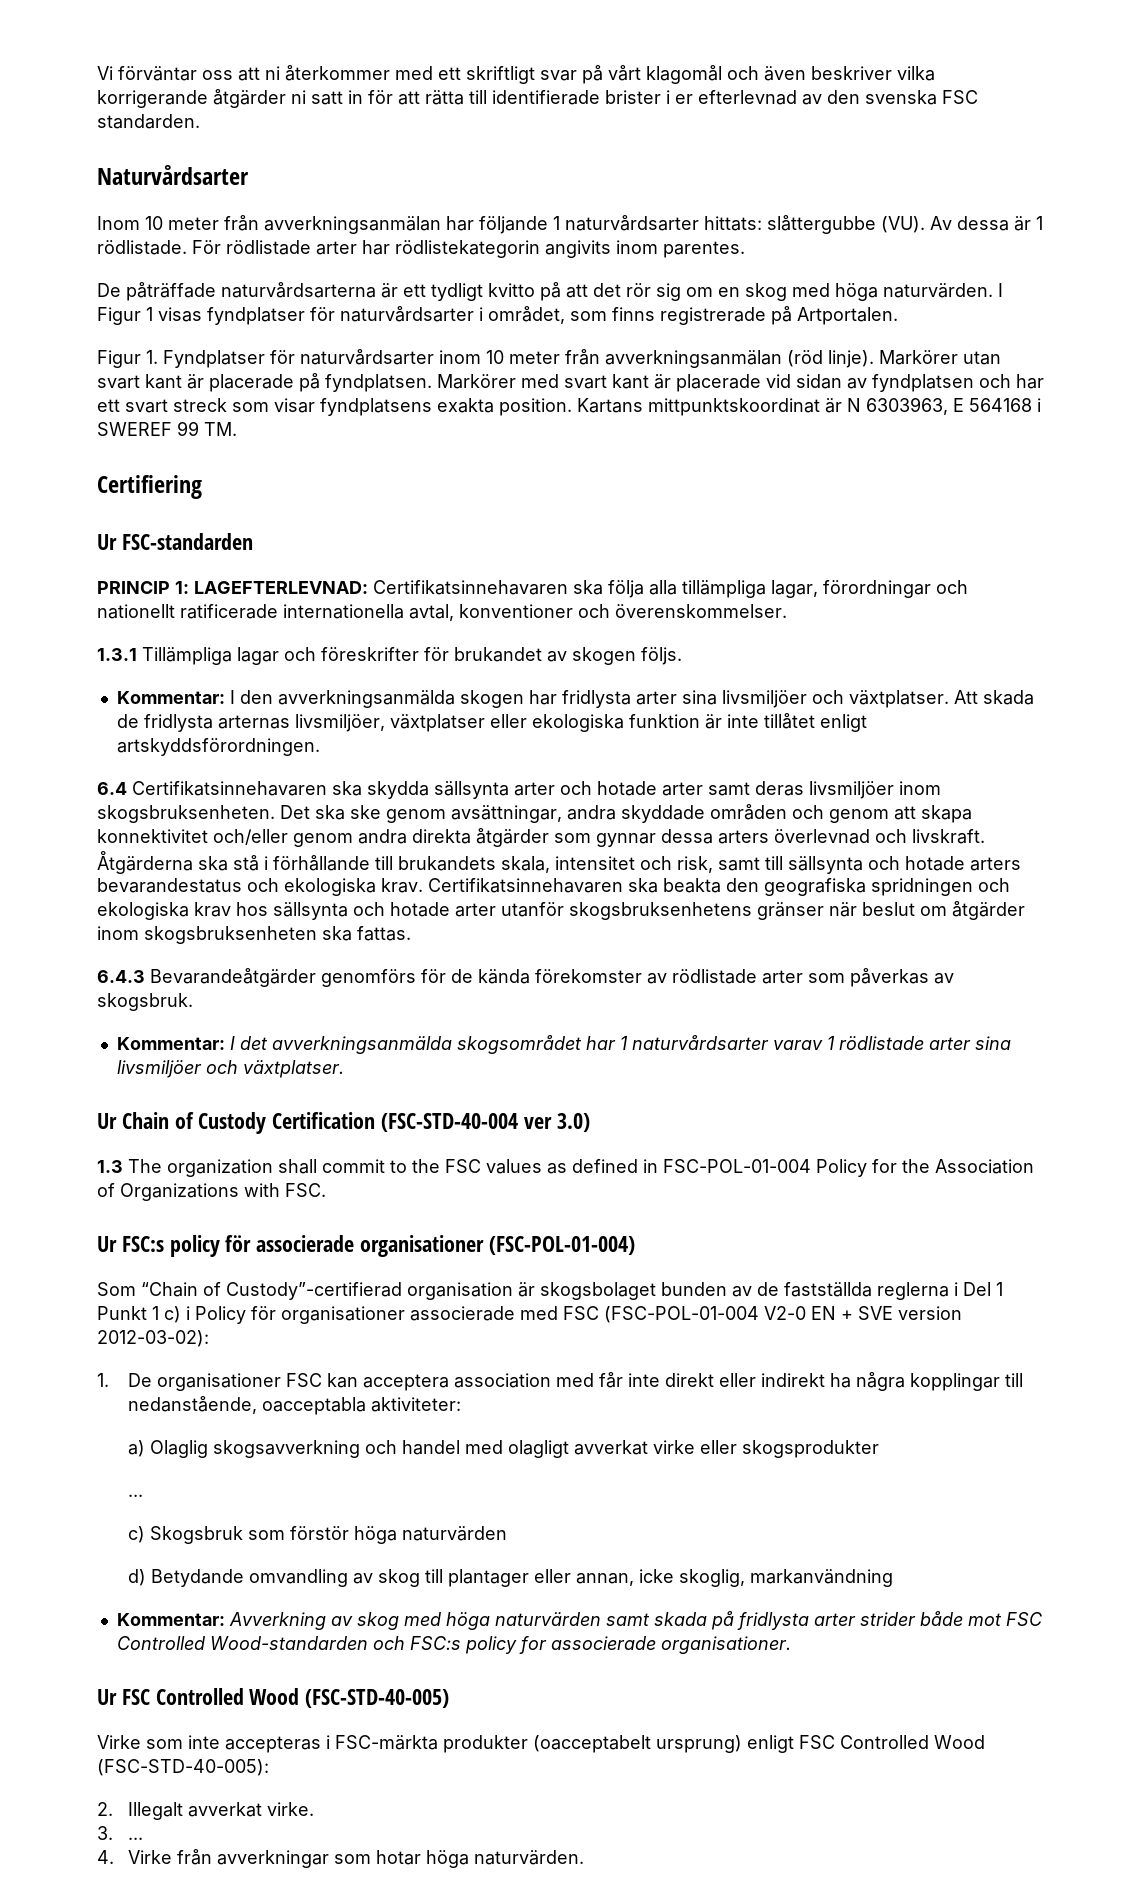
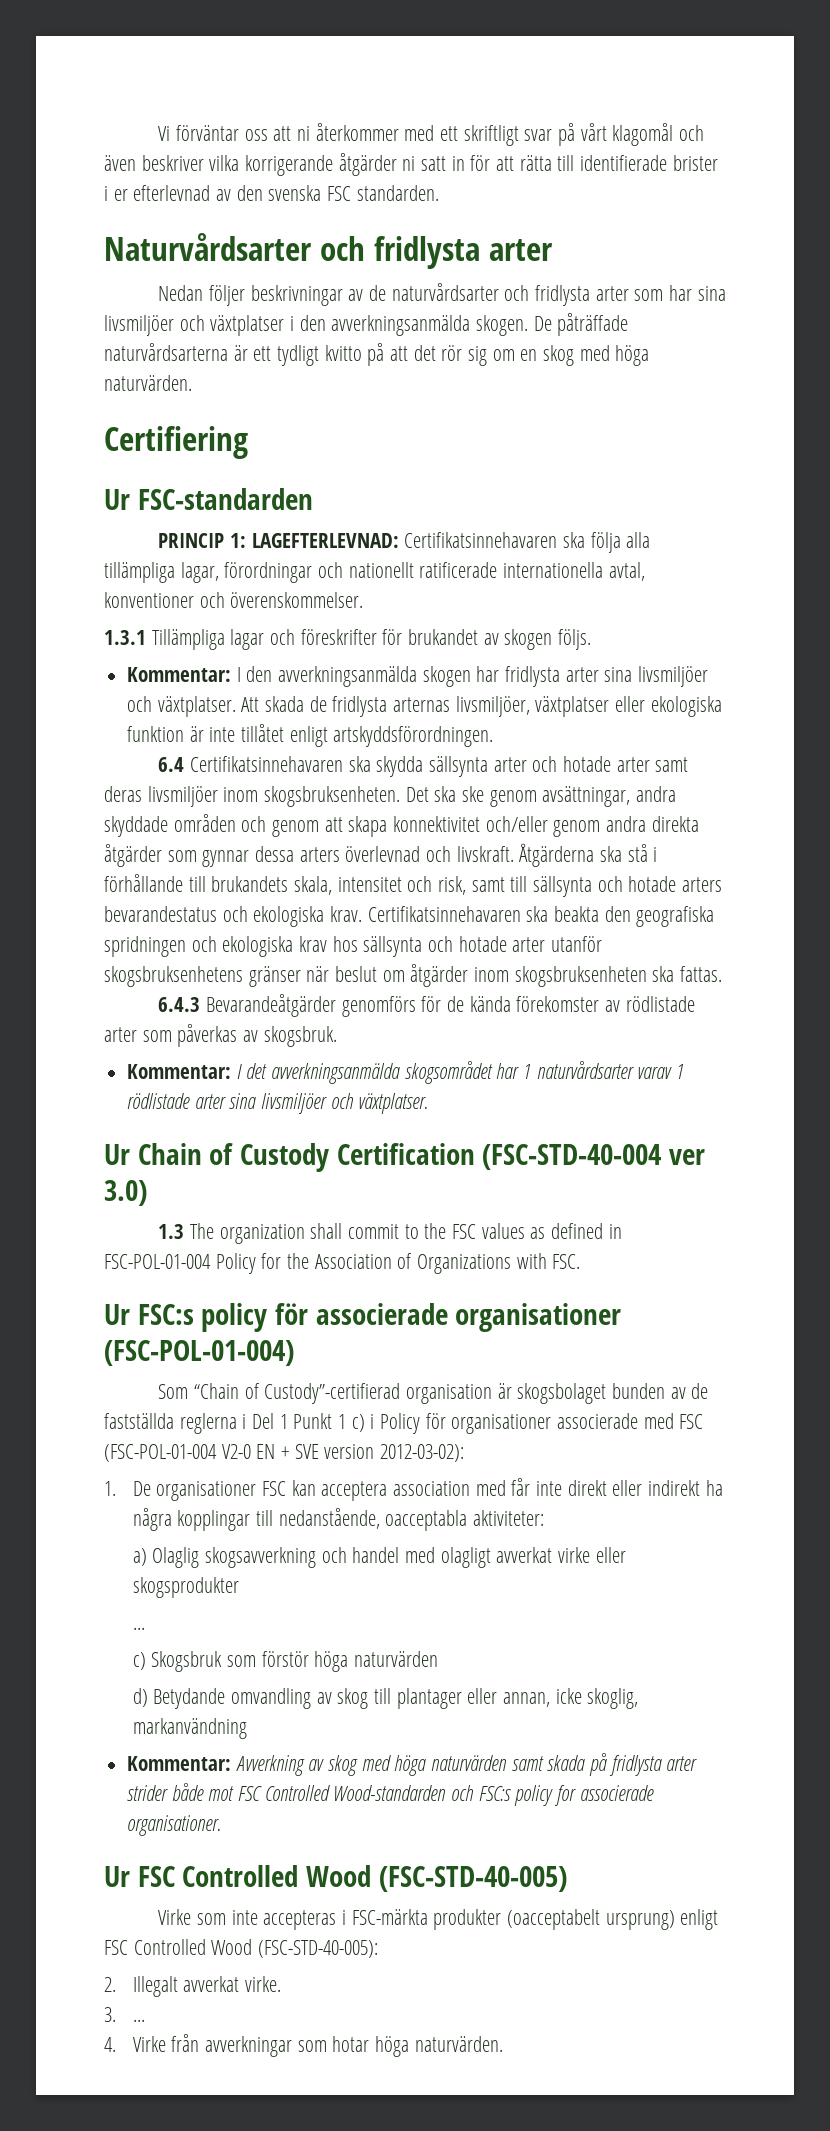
[97,215,1043,234] [97,240,745,258] // Inom 10 meter från avverkningsanmälan har följande 1 naturvårdsarter hittats: slåttergubbe (VU). Av dessa är 1 rödlistade. För rödlistade arter har rödlistekategorin angivits inom parentes. // -> [319,236,553,269] [158,283,726,306] [104,315,529,336] och fridlysta arter // Nedan följer beskrivningar av de naturvårdsarter och fridlysta arter som har sina livsmiljöer och växtplatser i den avverkningsanmälda skogen.
[998,283,1003,297] [97,306,898,325] [97,349,1001,368] [97,373,1044,392] [97,397,1041,416] [97,421,237,436] I Figur 1 visas fyndplatser för naturvårdsarter i området, som finns registrerade på Artportalen. // Figur 1. Fyndplatser för naturvårdsarter inom 10 meter från avverkningsanmälan (röd linje). Markörer utan svart kant är placerade på fyndplatsen. Markörer med svart kant är placerade vid sidan av fyndplatsen och har ett svart streck som visar fyndplatsens exakta position. Kartans mittpunktskoordinat är N 6303963, E 564168 i SWEREF 99 TM. -> (192, 383) none

